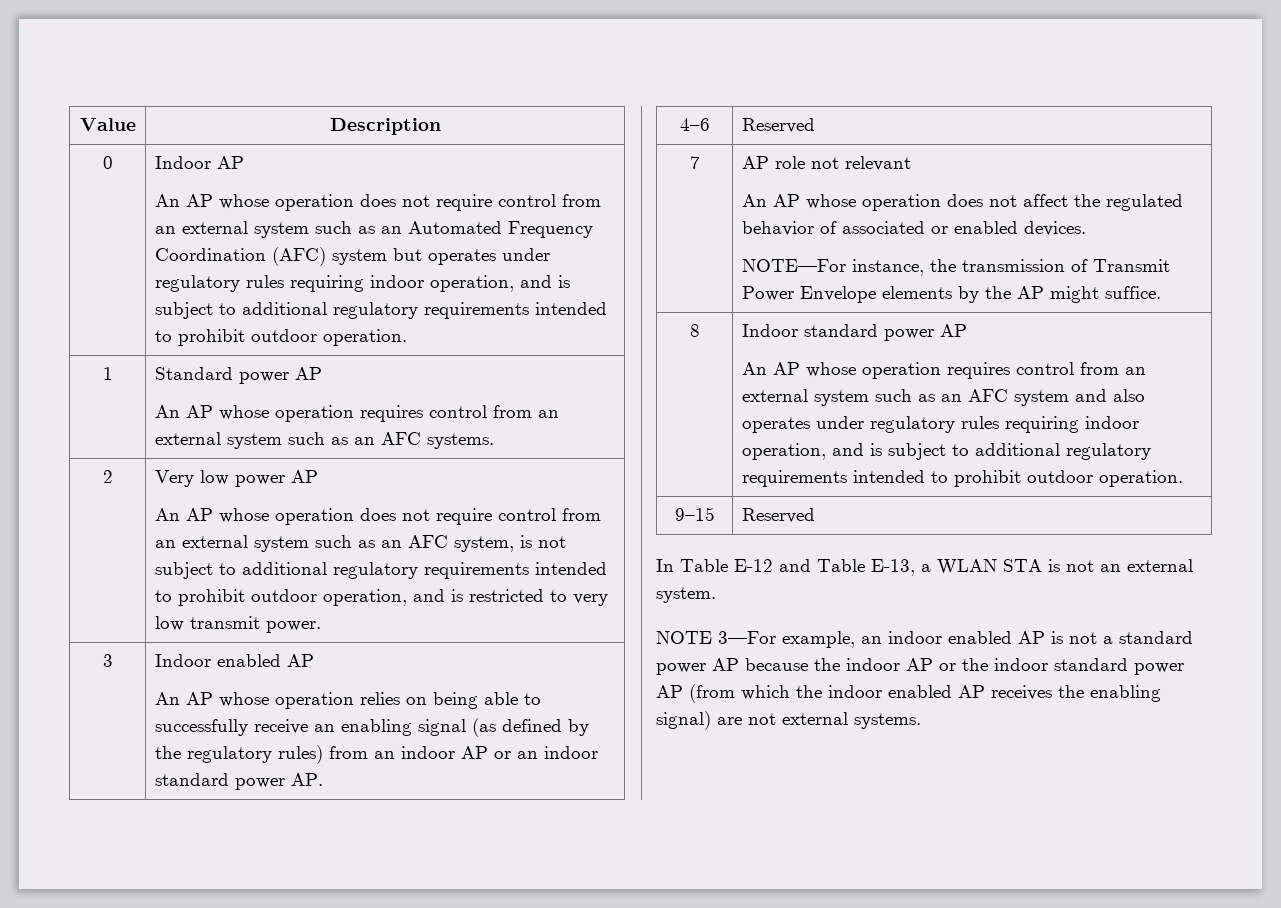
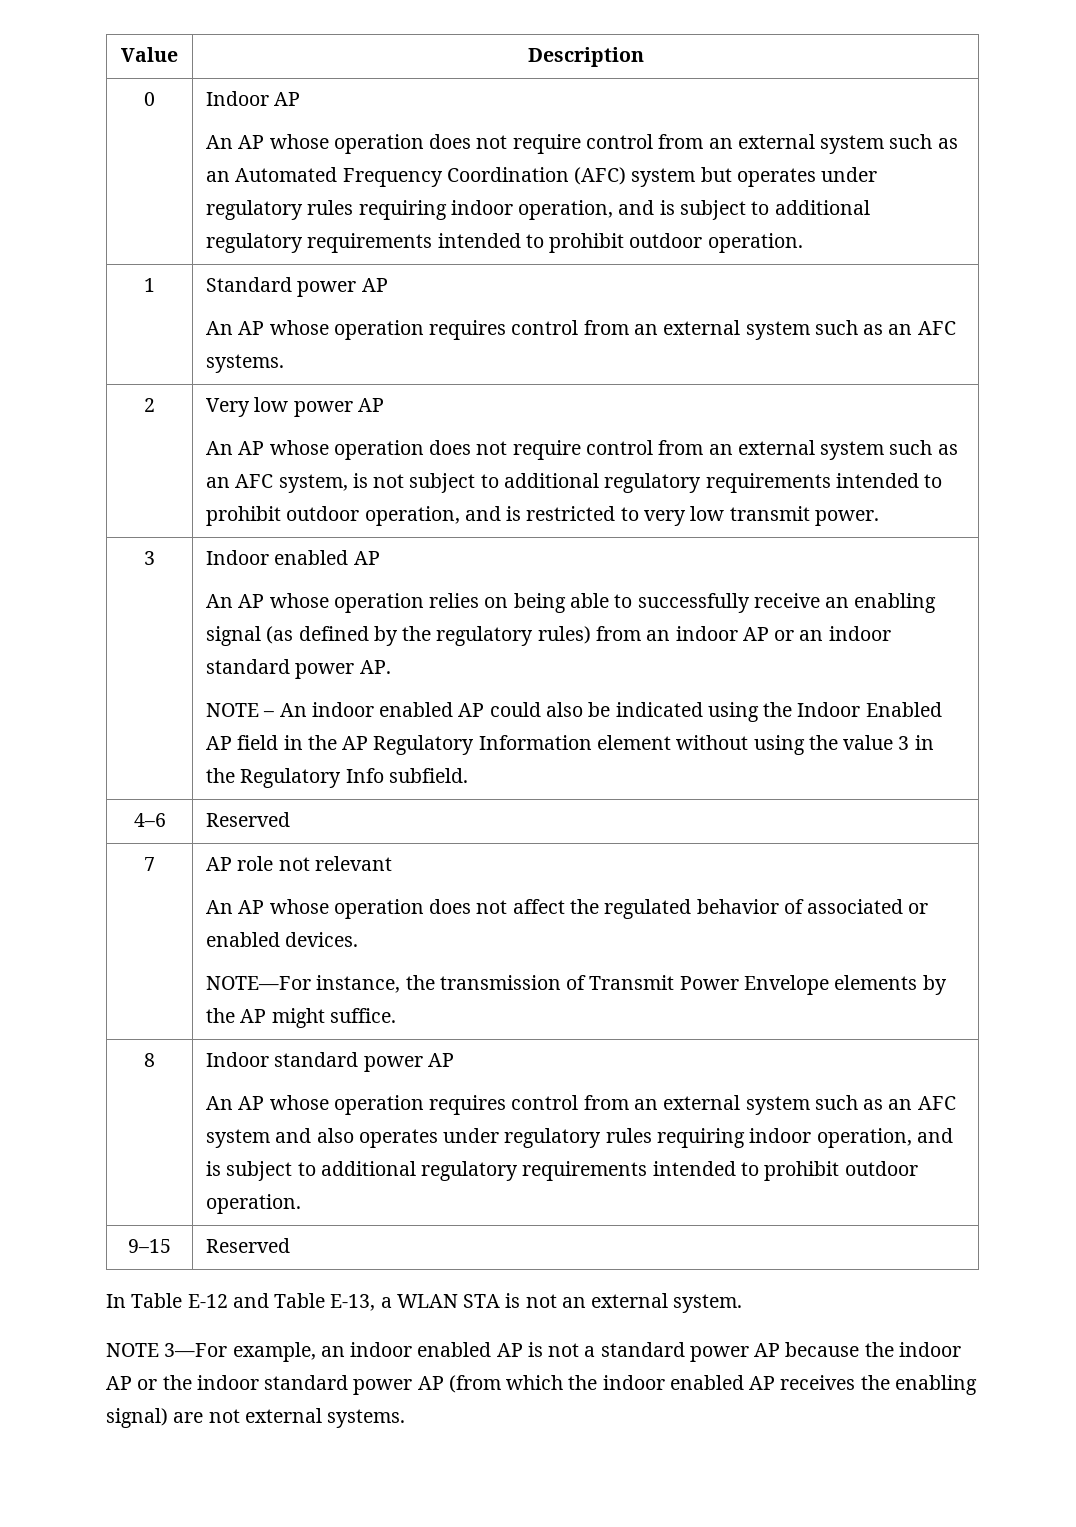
(323, 779) none -> [206,702,942,722] [206,735,934,755] [206,768,468,788] // NOTE – An indoor enabled AP could also be indicated using the Indoor Enabled AP field in the AP Regulatory Information element without using the value 3 in the Regulatory Info subfield.

